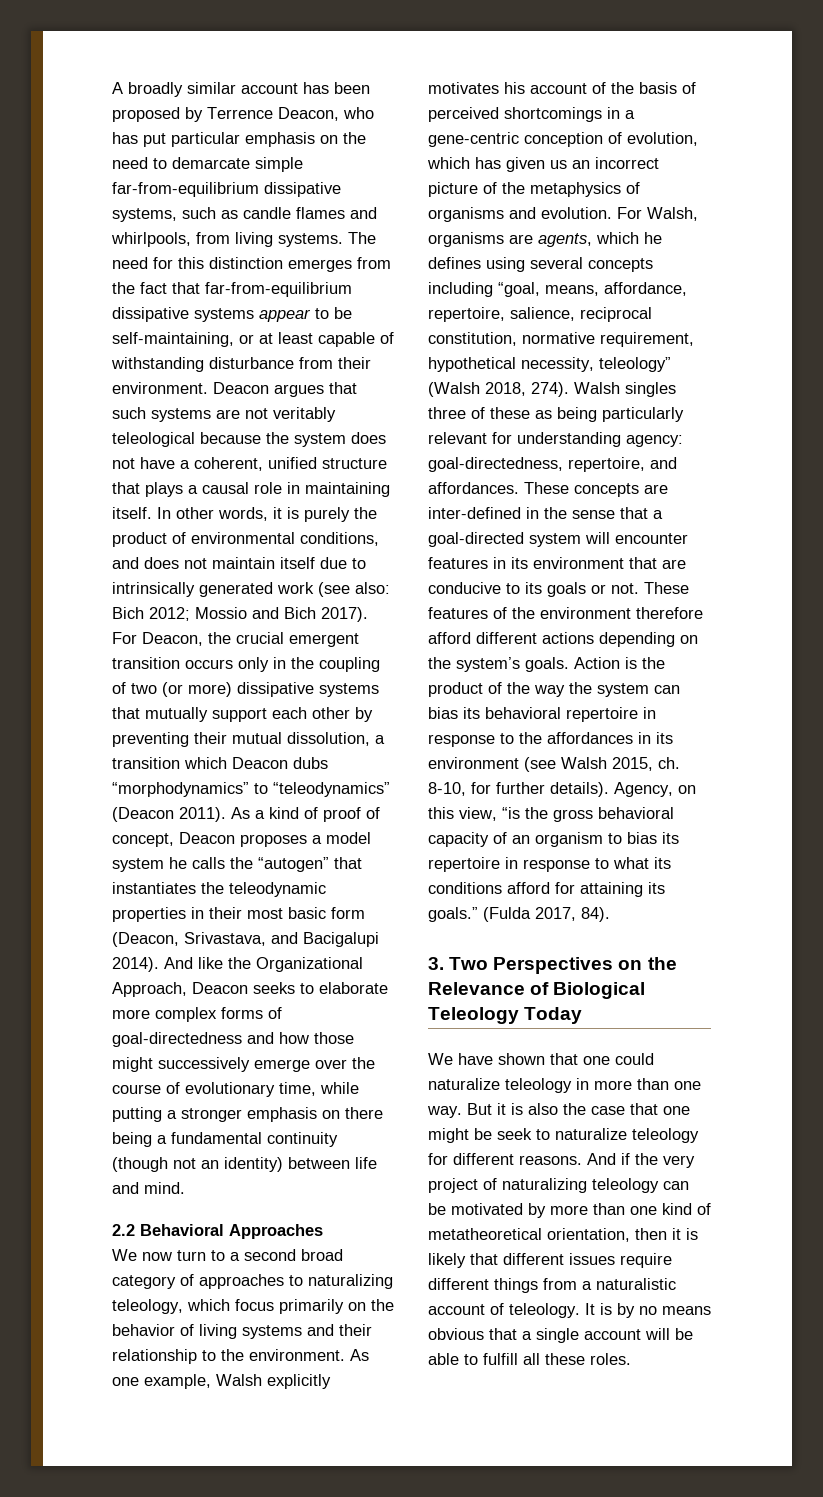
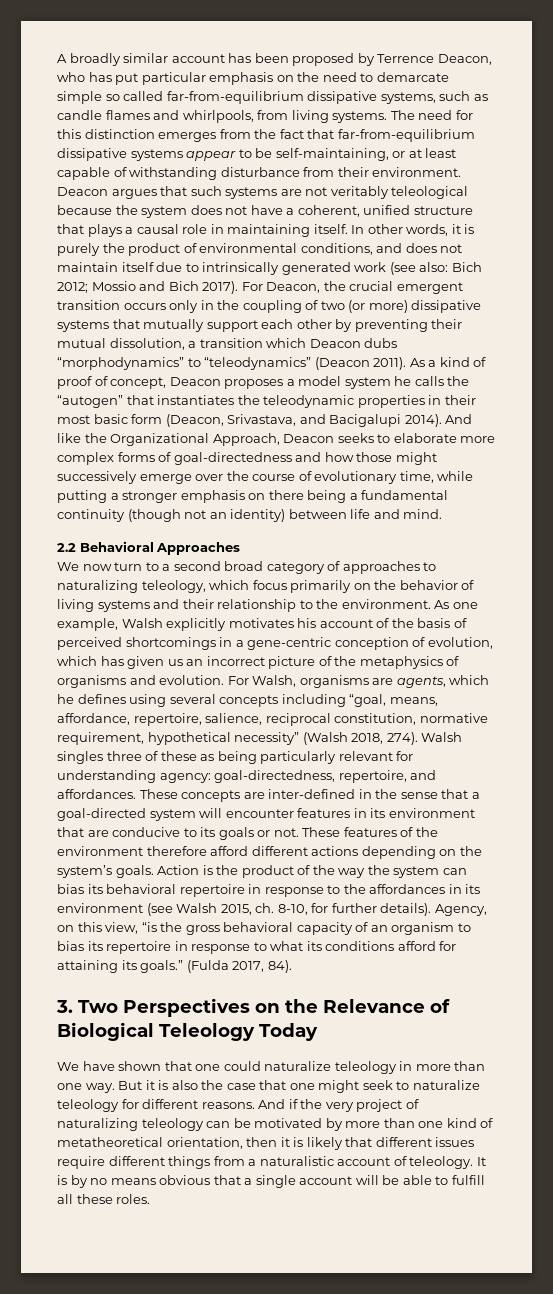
(303, 164) none -> [105,91,164,101] so called
[521,357,671,372] necessity, teleology” -> [234,732,300,745] necessity”
[474,1128,492,1140] be -> (360, 1086) none

